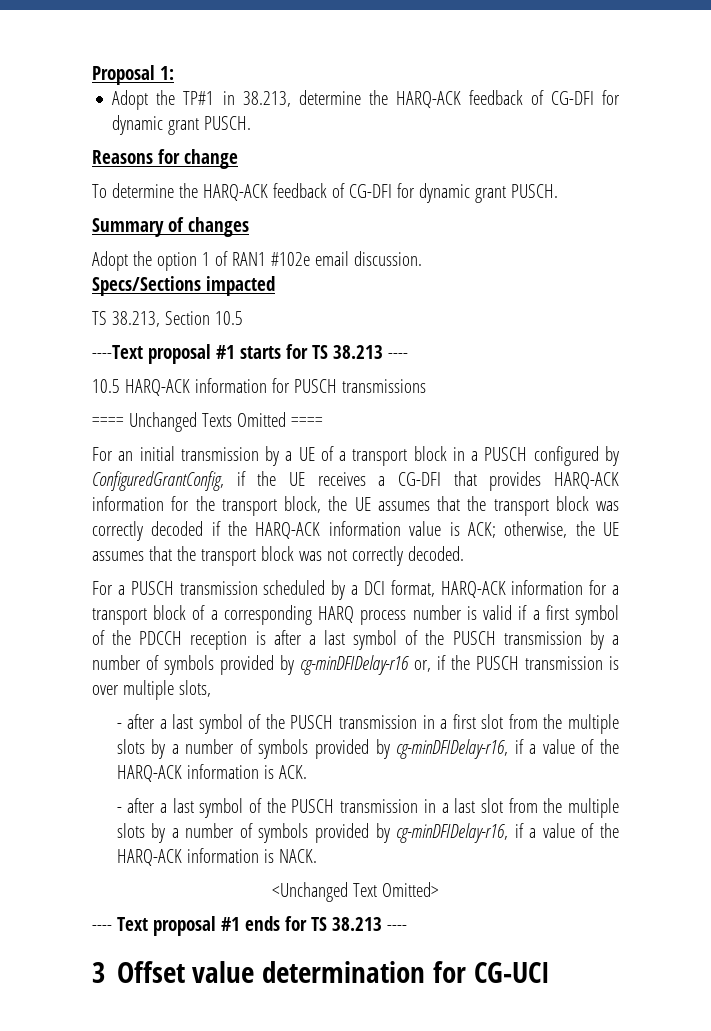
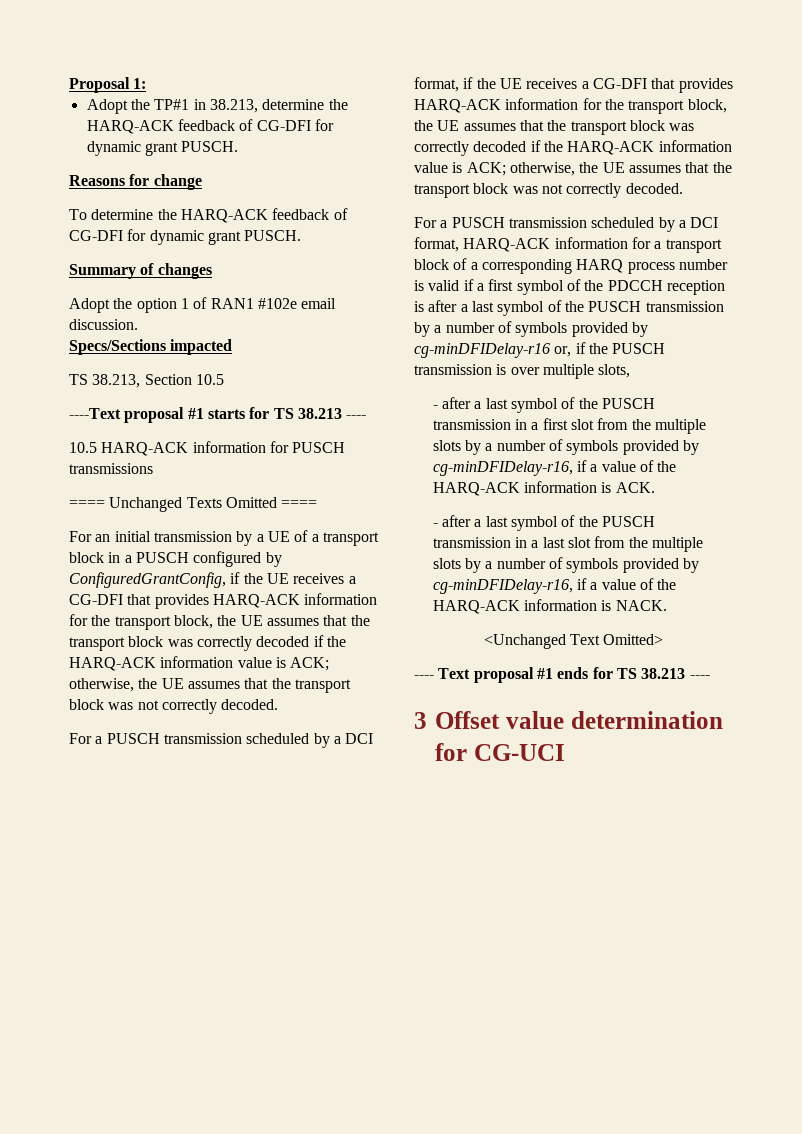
(464, 553) none -> [69,733,374,748] [414,77,733,93] [414,98,727,114] [414,120,695,135] [414,140,732,156] [414,162,732,176] [414,183,683,198] // For a PUSCH transmission scheduled by a DCI format, if the UE receives a CG-DFI that provides HARQ-ACK information for the transport block, the UE assumes that the transport block was correctly decoded if the HARQ-ACK information value is ACK; otherwise, the UE assumes that the transport block was not correctly decoded.

